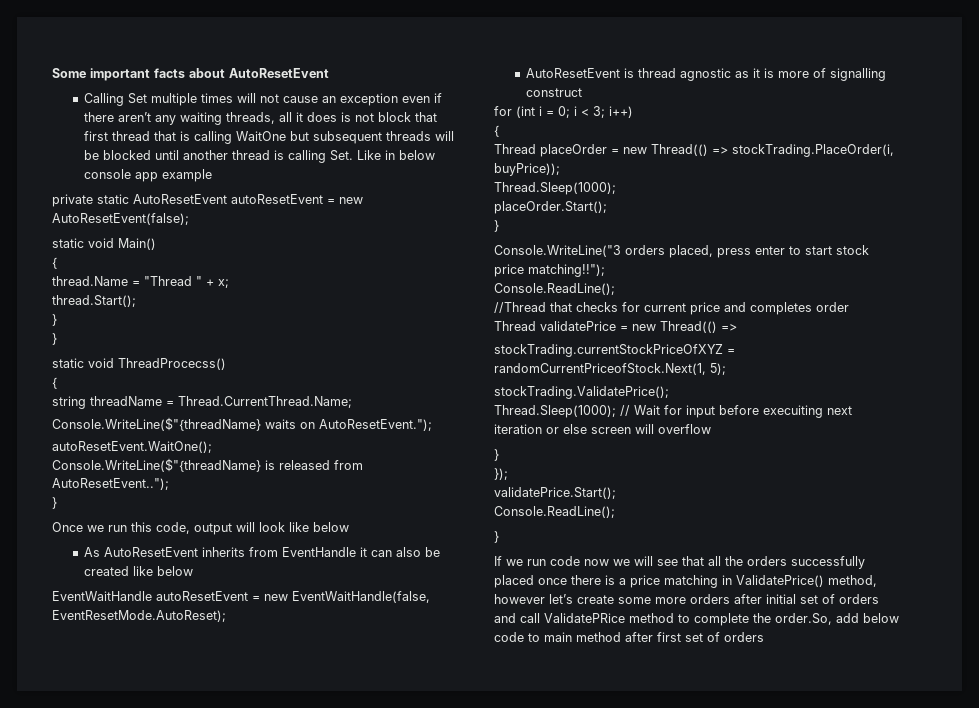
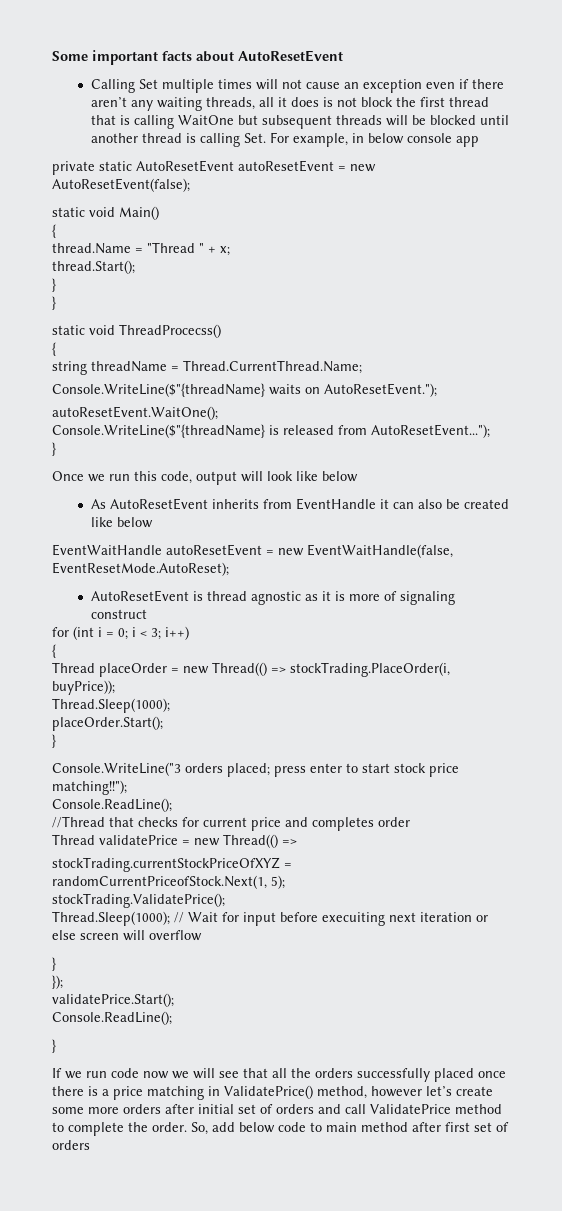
[415,112,438,122] that -> [396,97,417,107] the
[357,150,382,160] Like -> [270,132,349,147] For example,
[162,169,213,182] example -> (480, 141) none
[52,478,169,490] AutoResetEvent.."); -> [371,424,490,438] AutoResetEvent...");
[830,68,887,81] signalling -> [400,591,456,605] signaling
[669,245,713,258] placed, -> [227,763,270,777] placed;
[544,613,625,623] ValidatePRice -> [370,1104,451,1114] ValidatePrice
[775,613,832,625] order.So, -> [152,1122,208,1135] order. So,

